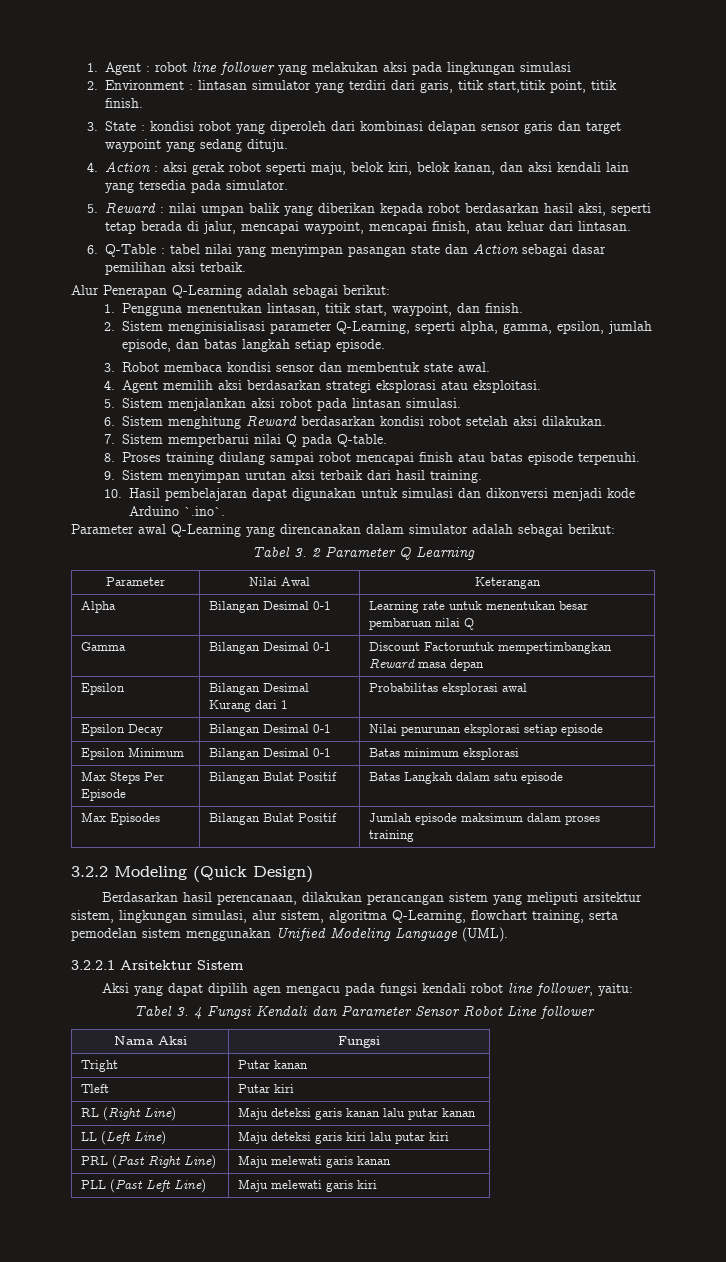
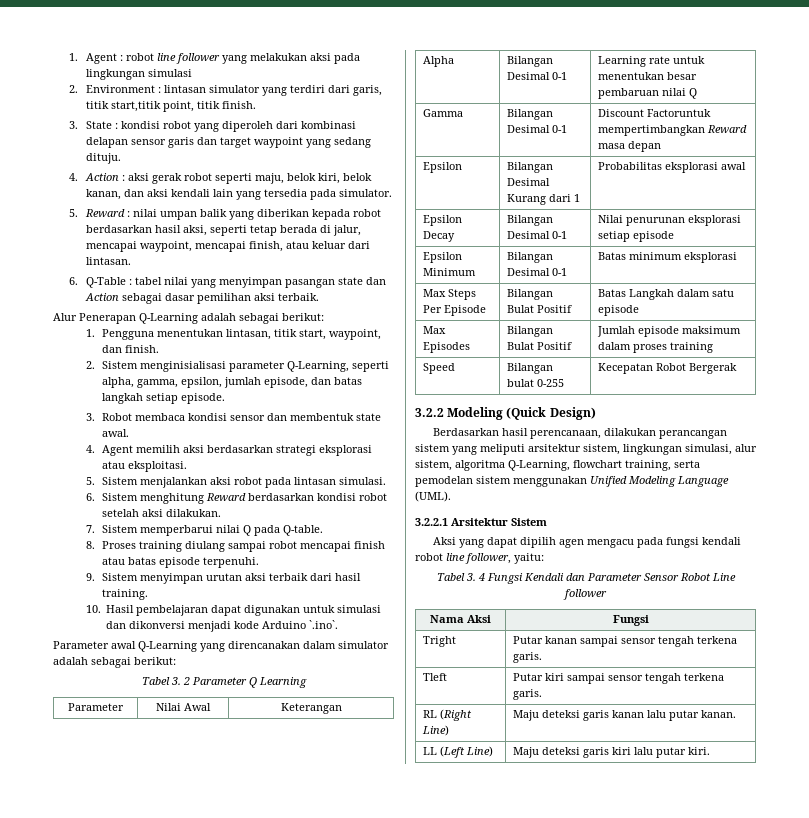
(415, 836) none -> [423,363,456,374] [507,363,554,374] [507,379,565,387] [598,363,738,374] // Speed | Bilangan bulat 0-255 | Kecepatan Robot Bergerak
[81,1084,110,1093] [238,1084,295,1093] // Tleft | Putar kiri -> [580,636,738,647] [513,652,543,663] [423,673,448,681] [513,673,725,684] [513,689,543,700] sampai sensor tengah terkena garis. // Tleft | Putar kiri sampai sensor tengah terkena garis.
[442,1108,477,1117] kanan -> [701,710,737,718] kanan.
[429,1132,450,1141] [81,1155,217,1169] [238,1155,392,1168] [81,1179,207,1193] [238,1179,378,1192] kiri // PRL (Past Right Line) | Maju melewati garis kanan // PLL (Past Left Line) | Maju melewati garis kiri -> [688,747,711,755] kiri.

